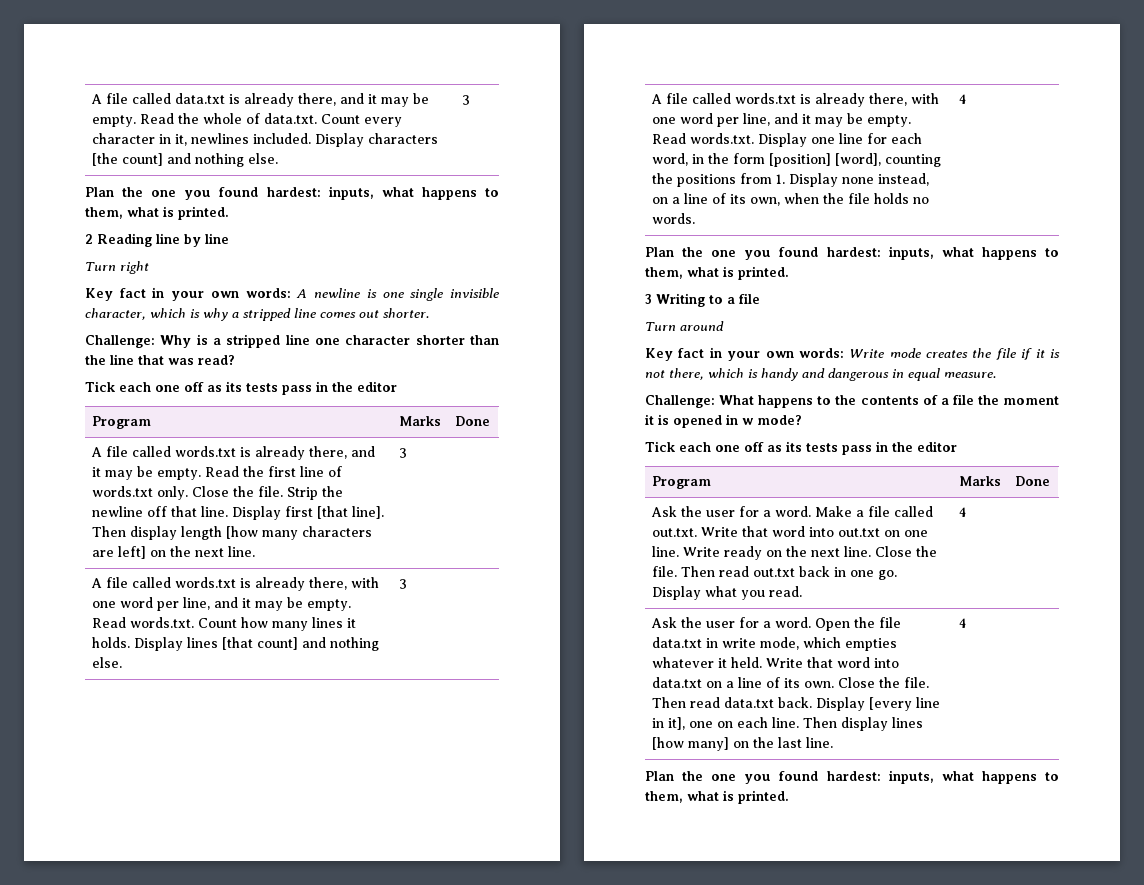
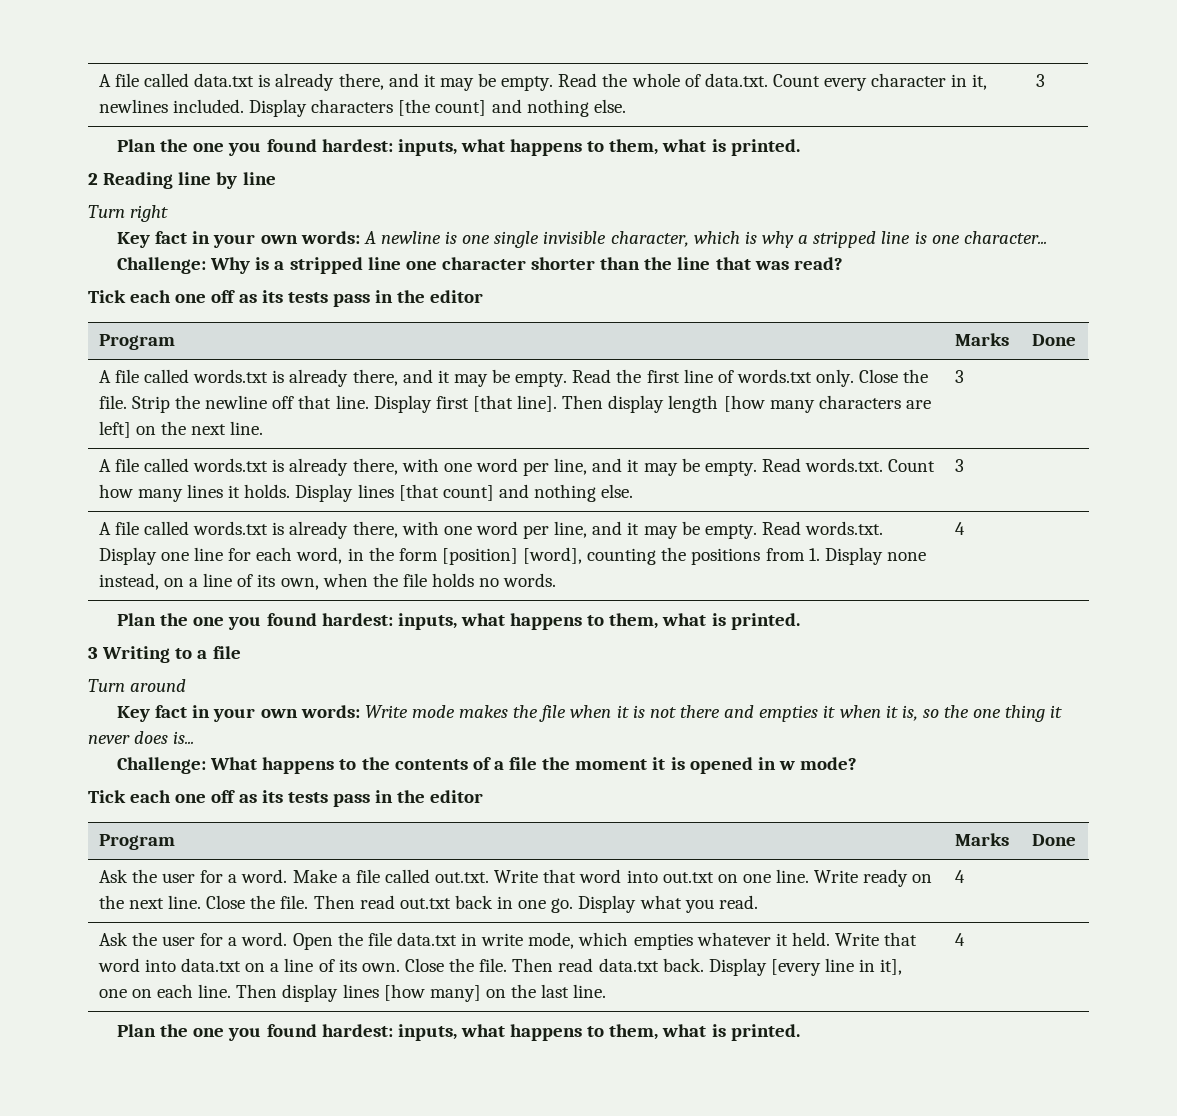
[320,308,429,318] comes out shorter. -> [914,231,1047,244] is one character...
[926,348,1033,360] creates the file if -> [459,705,612,722] makes the file when
[669,368,996,381] there, which is handy and dangerous in equal measure. -> [680,705,1063,722] [88,731,195,744] there and empties it when it is, so the one thing it never does is...

